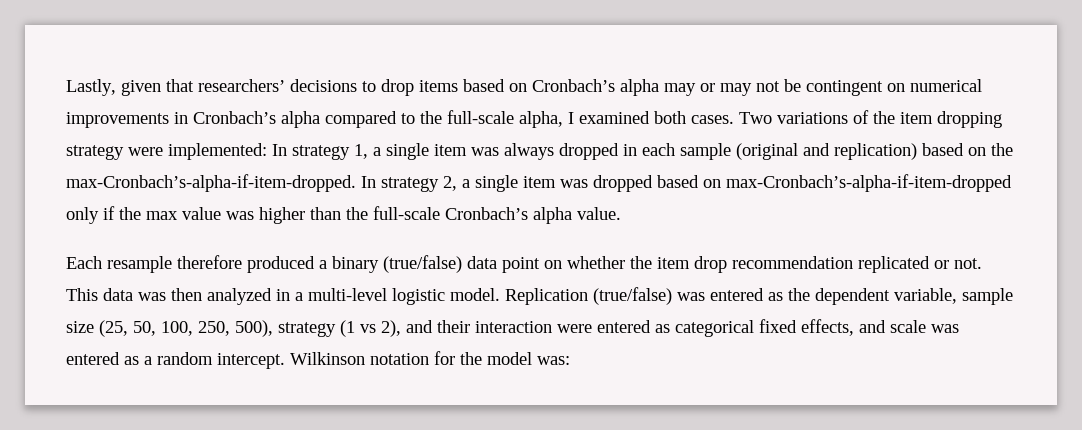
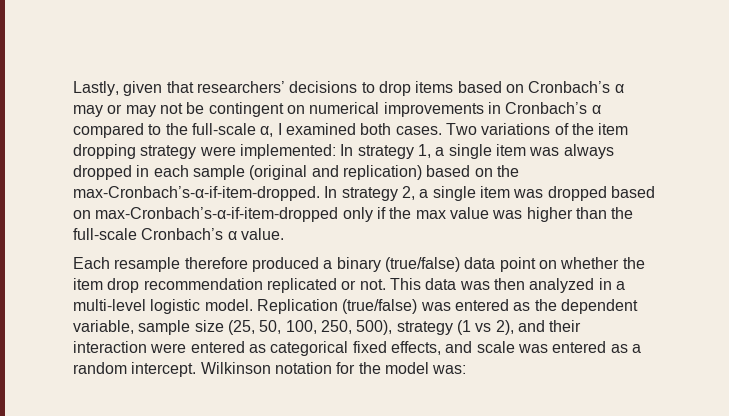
[620,79,659,96] alpha -> [614,84,624,93] α
[281,111,320,128] alpha -> [591,105,601,114] α
[519,111,563,128] alpha, -> [260,126,274,137] α,
[66,174,356,192] max-Cronbach’s-alpha-if-item-dropped. -> [73,186,320,201] max-Cronbach’s-α-if-item-dropped.
[726,174,1012,192] max-Cronbach’s-alpha-if-item-dropped -> [95,207,339,222] max-Cronbach’s-α-if-item-dropped
[533,207,572,224] alpha -> [227,231,237,240] α

